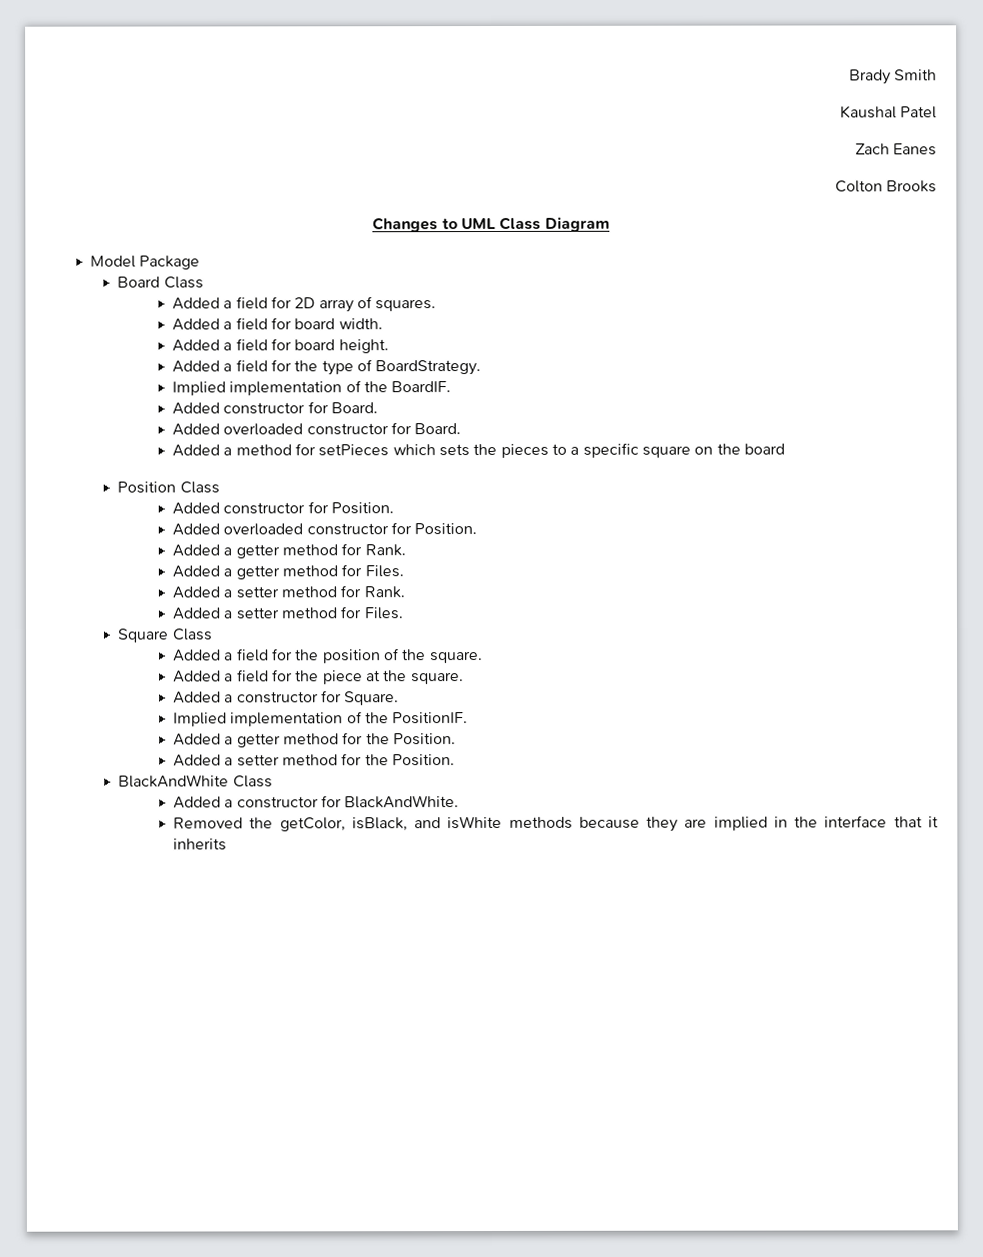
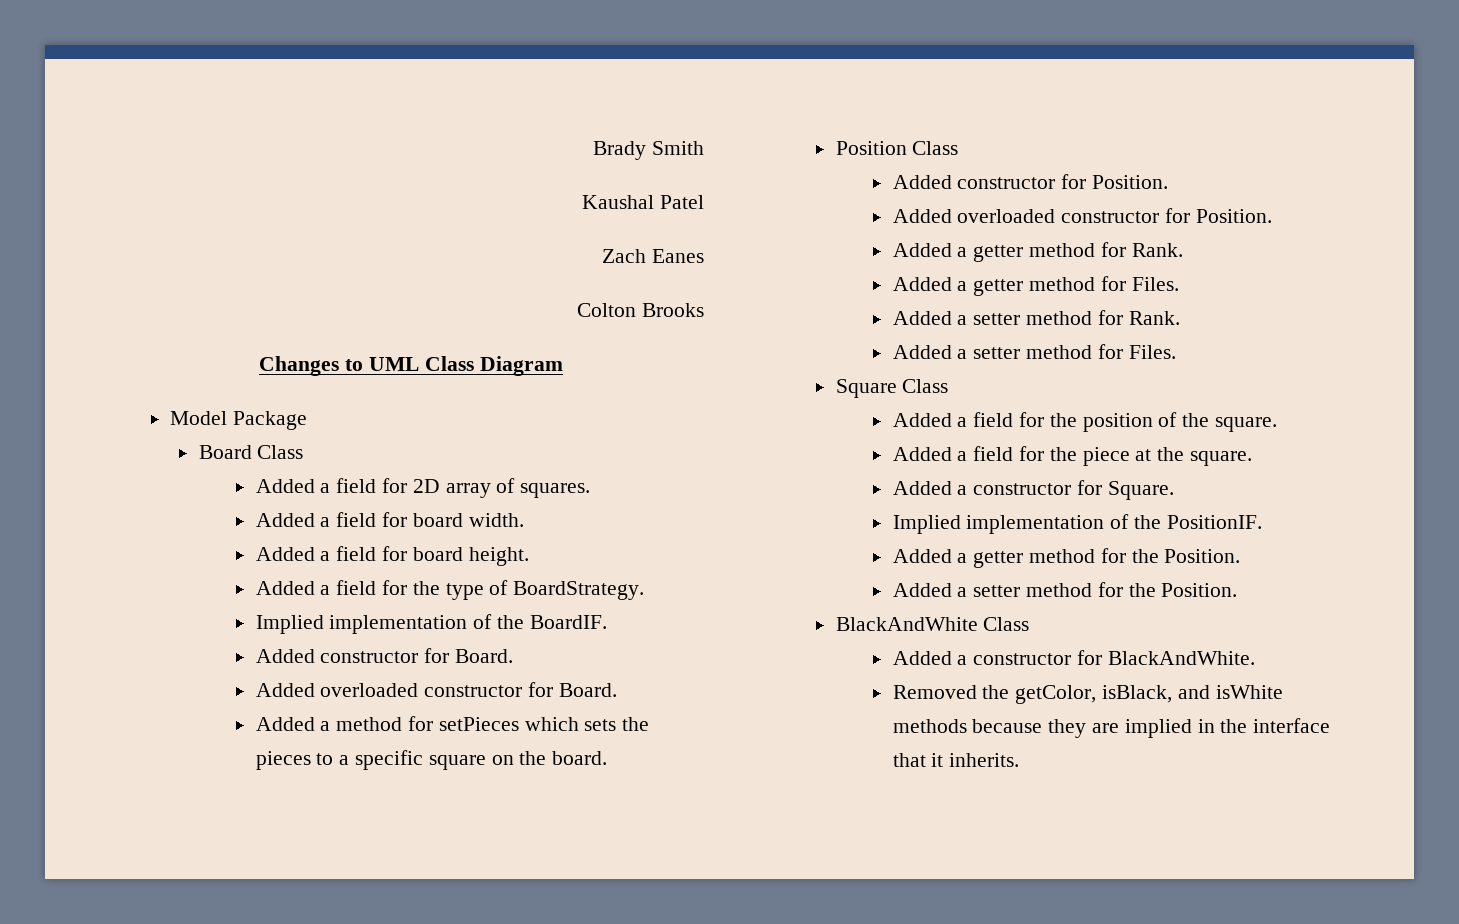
[743,443,785,455] board -> [552,751,608,765] board.
[173,838,228,851] inherits -> [949,753,1020,767] inherits.

